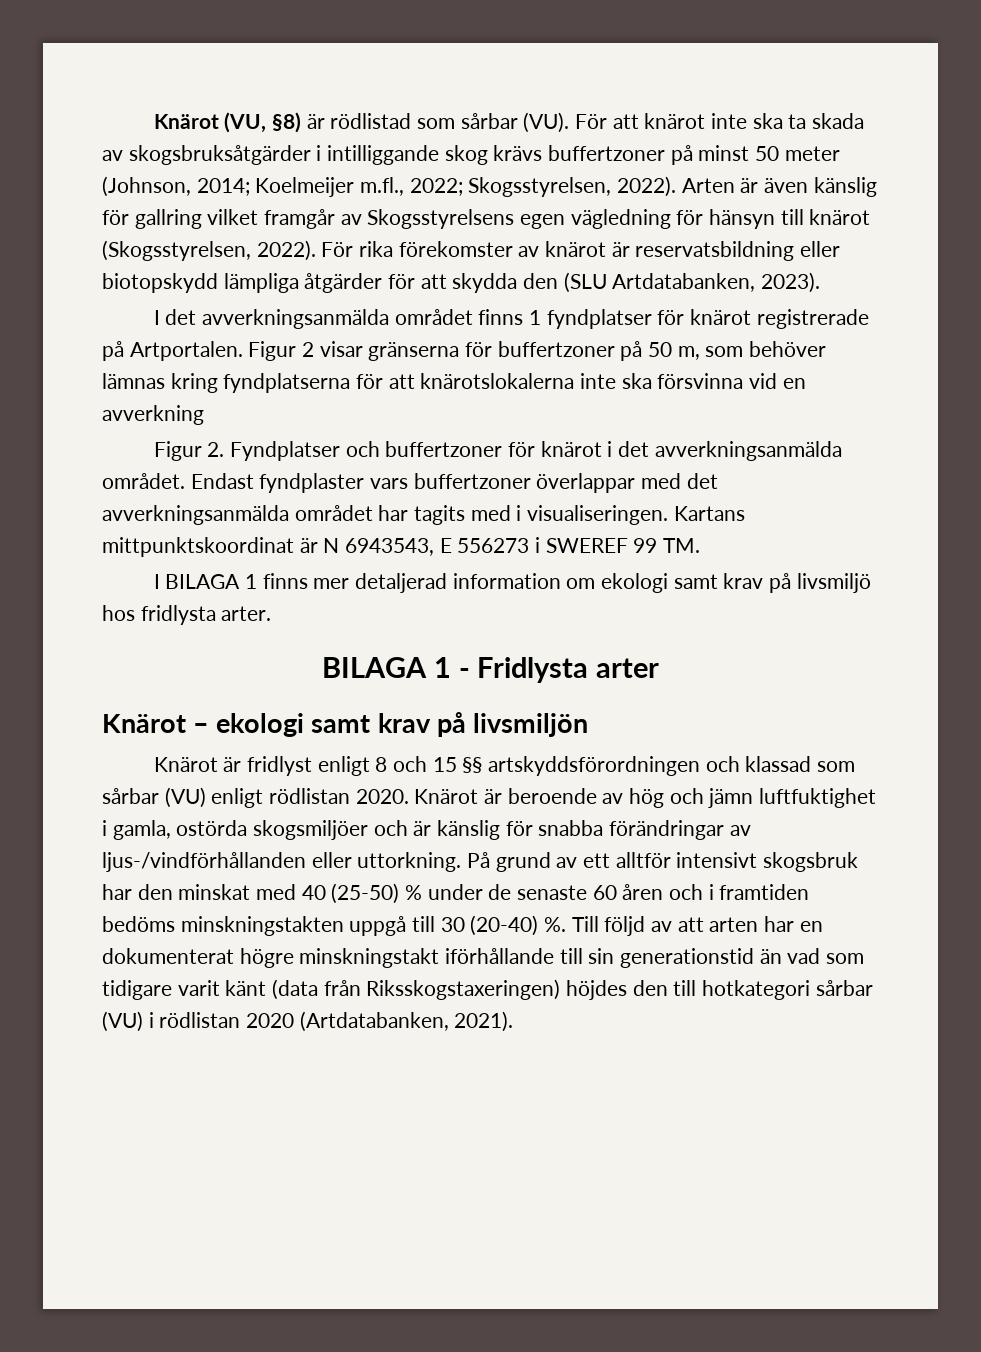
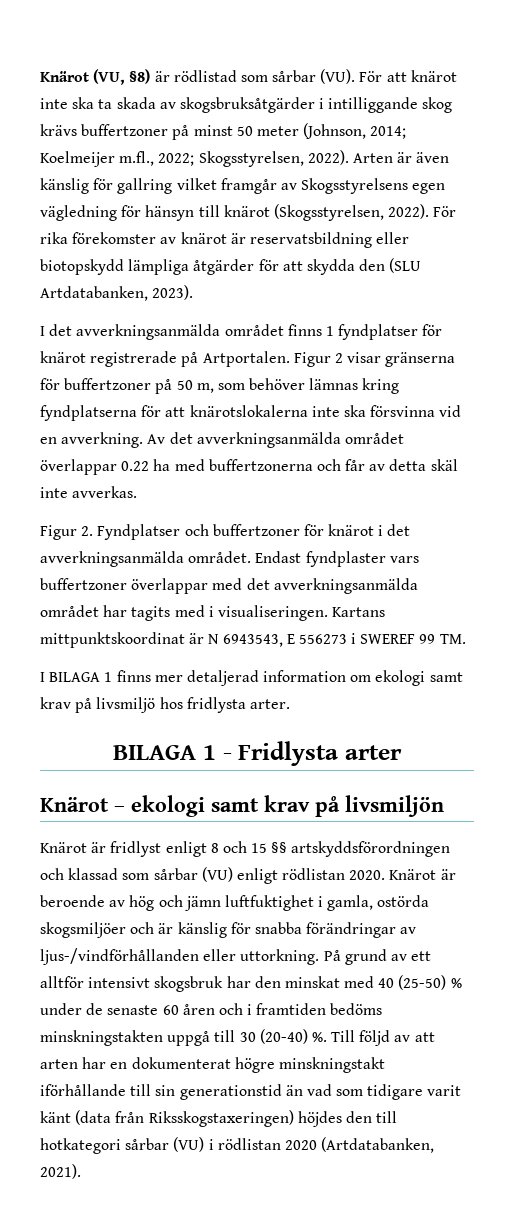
[102,405,204,425] avverkning -> [61,432,404,448] [40,459,458,475] [40,486,138,498] avverkning. Av det avverkningsanmälda området överlappar 0.22 ha med buffertzonerna och får av detta skäl inte avverkas.

